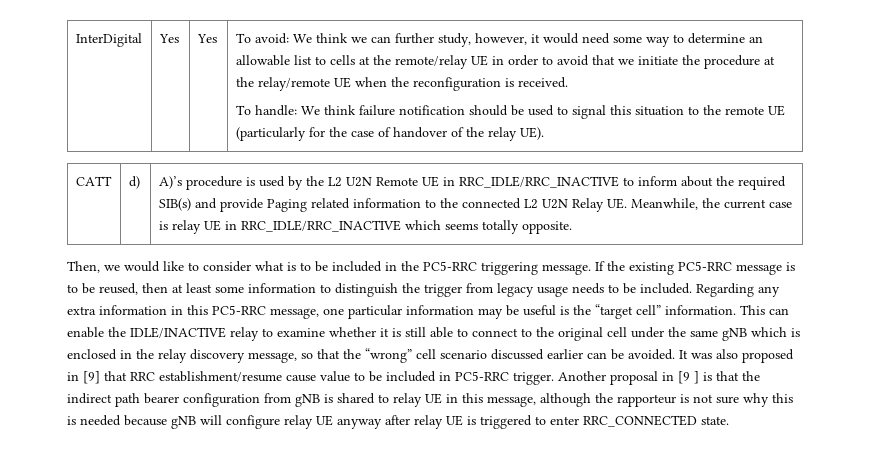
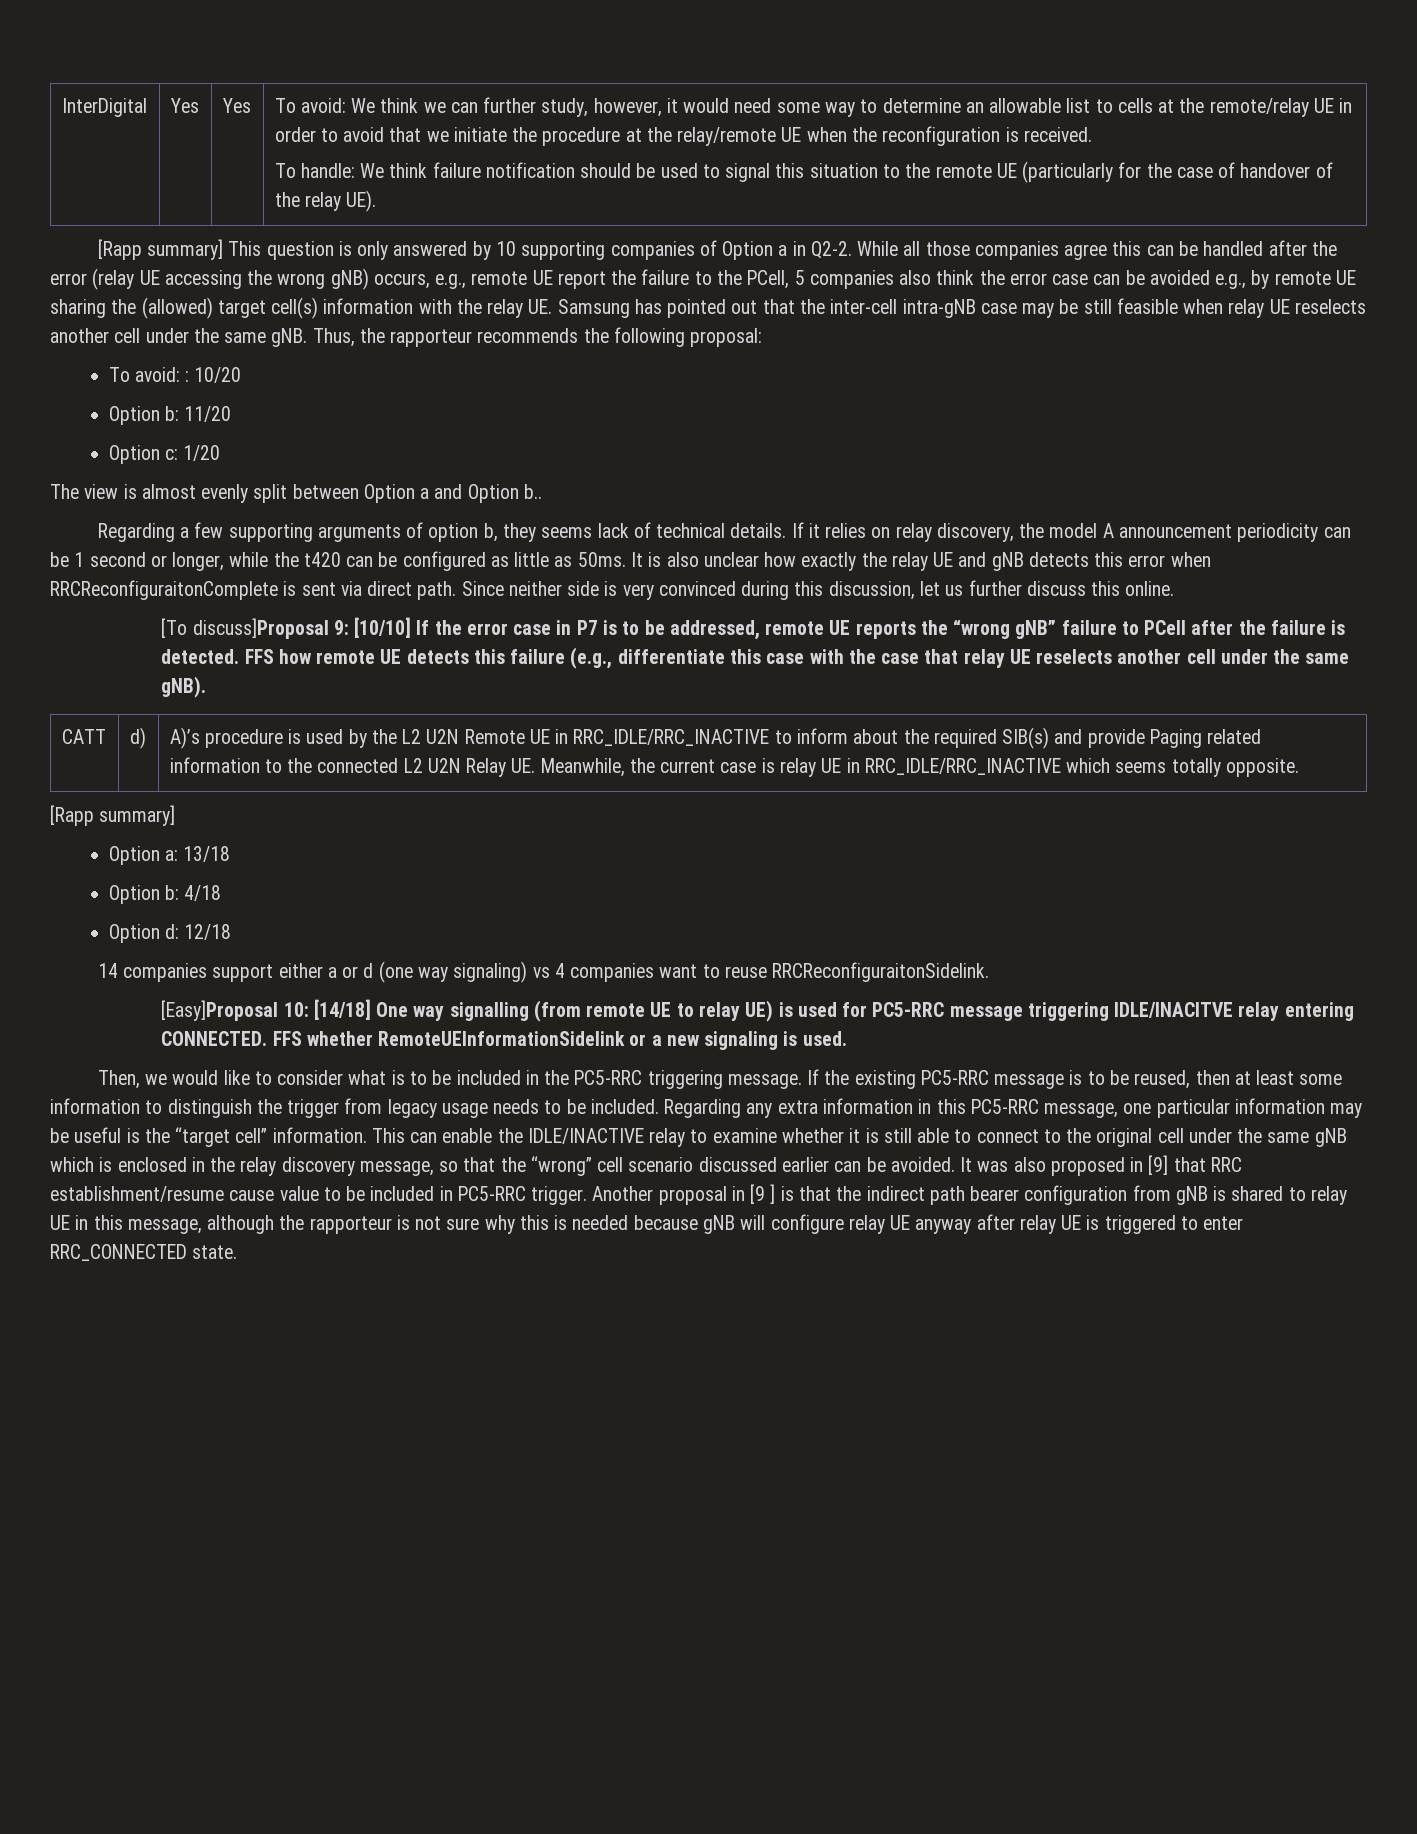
(544, 133) none -> [97,239,1337,260] [50,268,1356,290] [50,297,1366,319] [50,327,763,347] [108,367,242,383] [108,406,232,425] [108,445,221,464] [50,484,542,503] [97,522,1351,542] [50,551,1211,571] [50,580,1175,600] [161,617,1346,640] [161,647,1350,669] [161,676,207,698] // [Rapp summary] This question is only answered by 10 supporting companies of Option a in Q2-2. While all those companies agree this can be handled after the error (relay UE accessing the wrong gNB) occurs, e.g., remote UE report the failure to the PCell, 5 companies also think the error case can be avoided e.g., by remote UE sharing the (allowed) target cell(s) information with the relay UE. Samsung has pointed out that the inter-cell intra-gNB case may be still feasible when relay UE reselects another cell under the same gNB. Thus, the rapporteur recommends the following proposal: // To avoid: : 10/20 // Option b: 11/20 // Option c: 1/20 // The view is almost evenly split between Option a and Option b.. // Regarding a few supporting arguments of option b, they seems lack of technical details. If it relies on relay discovery, the model A announcement periodicity can be 1 second or longer, while the t420 can be configured as little as 50ms. It is also unclear how exactly the relay UE and gNB detects this error when RRCReconfiguraitonComplete is sent via direct path. Since neither side is very convinced during this discussion, let us further discuss this online. // [To discuss]Proposal 9: [10/10] If the error case in P7 is to be addressed, remote UE reports the “wrong gNB” failure to PCell after the failure is detected. FFS how remote UE detects this failure (e.g., differentiate this case with the case that relay UE reselects another cell under the same gNB).
(572, 227) none -> [50,805,176,826] [108,846,231,865] [108,885,222,904] [108,924,232,943] [97,961,990,983] [161,999,1354,1022] [161,1031,847,1050] // [Rapp summary] // Option a: 13/18 // Option b: 4/18 // Option d: 12/18 // 14 companies support either a or d (one way signaling) vs 4 companies want to reuse RRCReconfiguraitonSidelink. // [Easy]Proposal 10: [14/18] One way signalling (from remote UE to relay UE) is used for PC5-RRC message triggering IDLE/INACITVE relay entering CONNECTED. FFS whether RemoteUEInformationSidelink or a new signaling is used.

